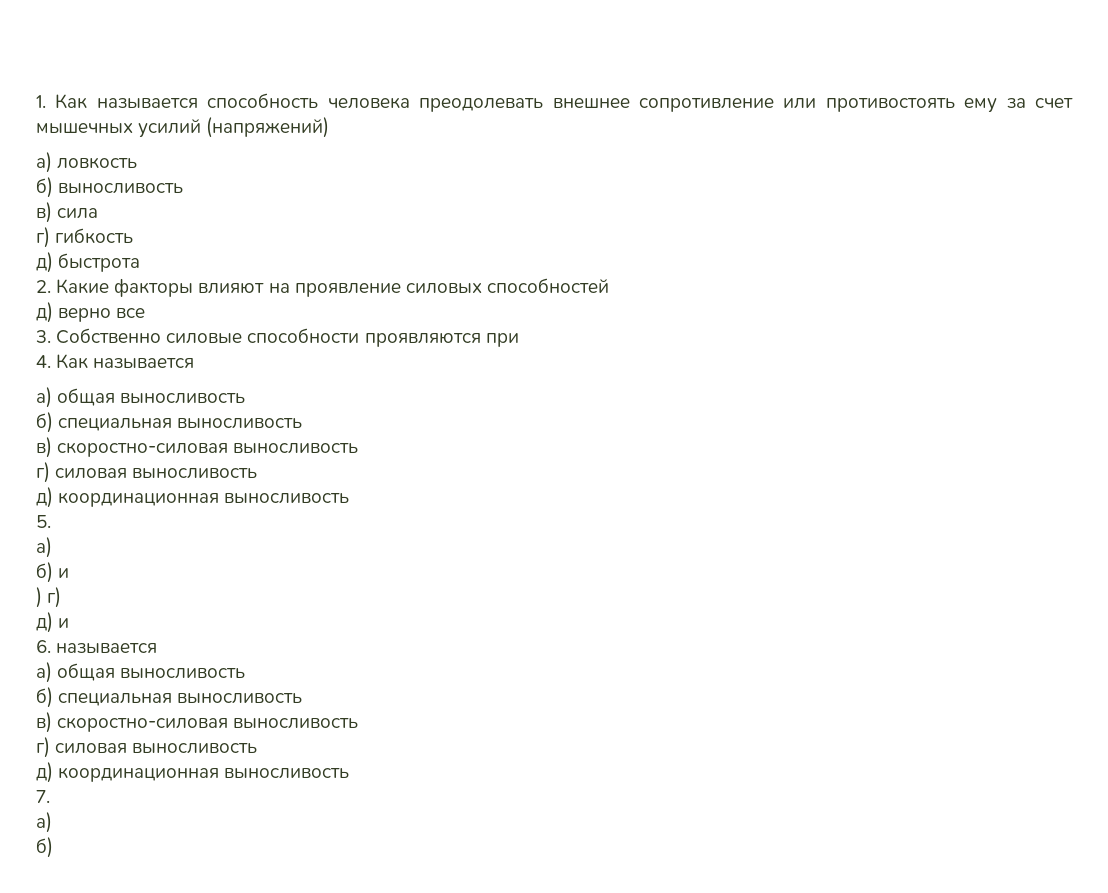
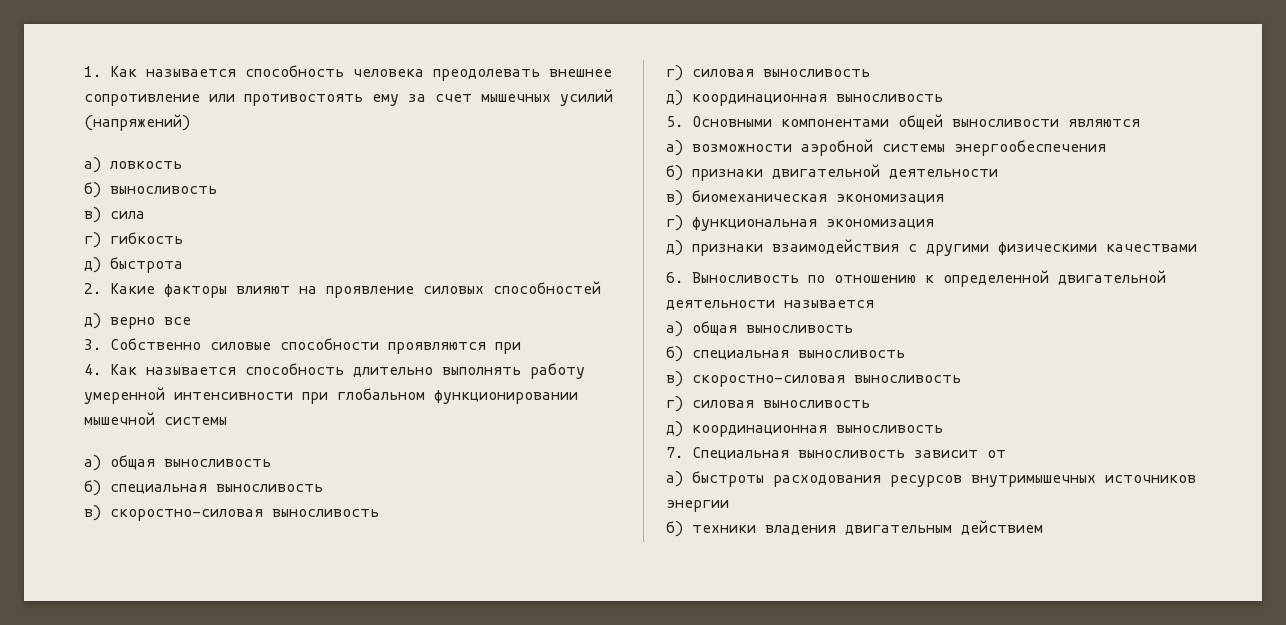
(195, 363) none -> [245,363,585,379] [84,387,578,404] [84,412,227,425] способность длительно выполнять работу умеренной интенсивности при глобальном функционировании мышечной системы
[36,537,52,558] [36,562,70,583] [36,587,62,608] [36,612,70,633] [36,640,51,653] // а) // б) и // ) г) // д) и // 6. -> [692,114,1140,130] [666,139,1106,156] [666,164,998,181] [666,190,944,206] [666,215,934,231] [666,239,1197,256] [666,270,1166,287] [666,300,775,310] Основными компонентами общей выносливости являются // а) возможности аэробной системы энергообеспечения // б) признаки двигательной деятельности // в) биомеханическая экономизация // г) функциональная экономизация // д) признаки взаимодействия с другими физическими качествами // 6. Выносливость по отношению к определенной двигательной деятельности
[36,812,52,833] [36,837,53,858] // а) // б) -> [692,447,1006,460] [666,471,1196,487] [666,500,729,512] [666,520,1043,537] Специальная выносливость зависит от // а) быстроты расходования ресурсов внутримышечных источников энергии // б) техники владения двигательным действием

